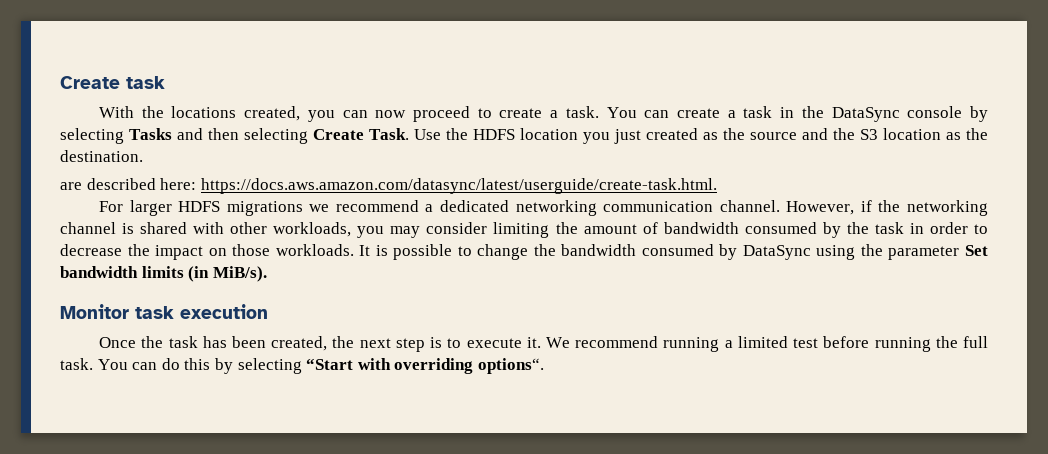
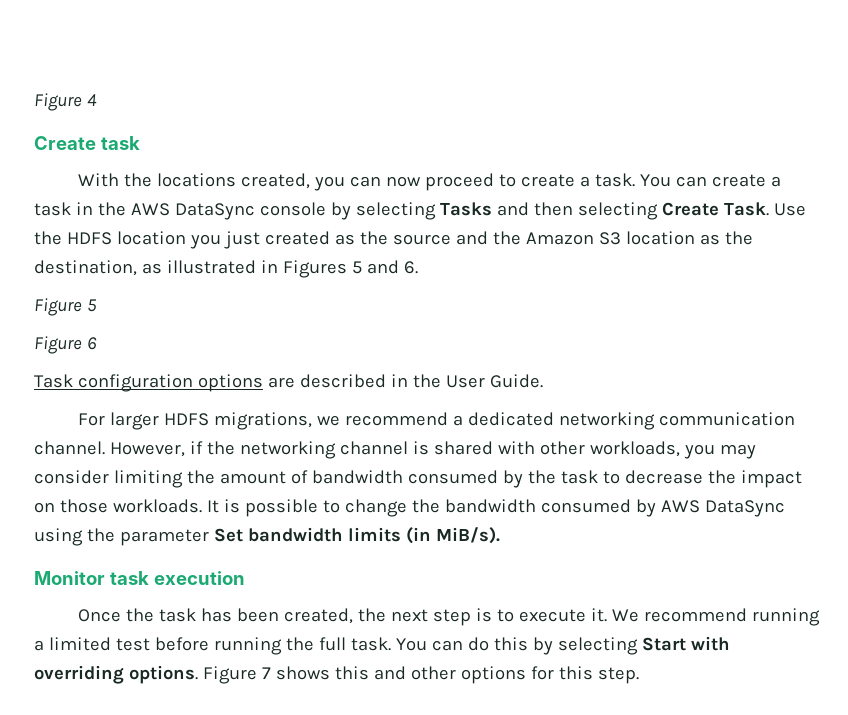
(60, 82) none -> [34,93,97,111] Figure 4 //
(824, 112) none -> [130,203,170,216] AWS
(855, 134) none -> [525,232,594,245] Amazon
[60,150,143,162] [60,178,717,194] destination. // are described here: https://docs.aws.amazon.com/datasync/latest/userguide/create-task.html. -> [34,260,418,278] [34,298,97,316] [34,336,97,354] [34,374,543,392] destination, as illustrated in Figures 5 and 6. // Figure 5 // Figure 6 // Task configuration options are described in the User Guide.
[226,201,303,216] migrations -> [214,412,313,430] migrations,
[909,222,968,234] in order -> (598, 477) none
(738, 252) none -> [660,500,700,513] AWS
[306,358,354,370] “Start -> [641,637,686,651] Start
[477,358,544,374] options“. -> [128,665,639,684] options. Figure 7 shows this and other options for this step.

